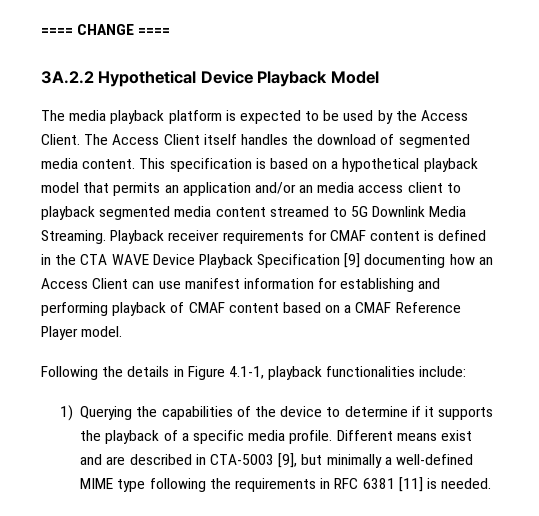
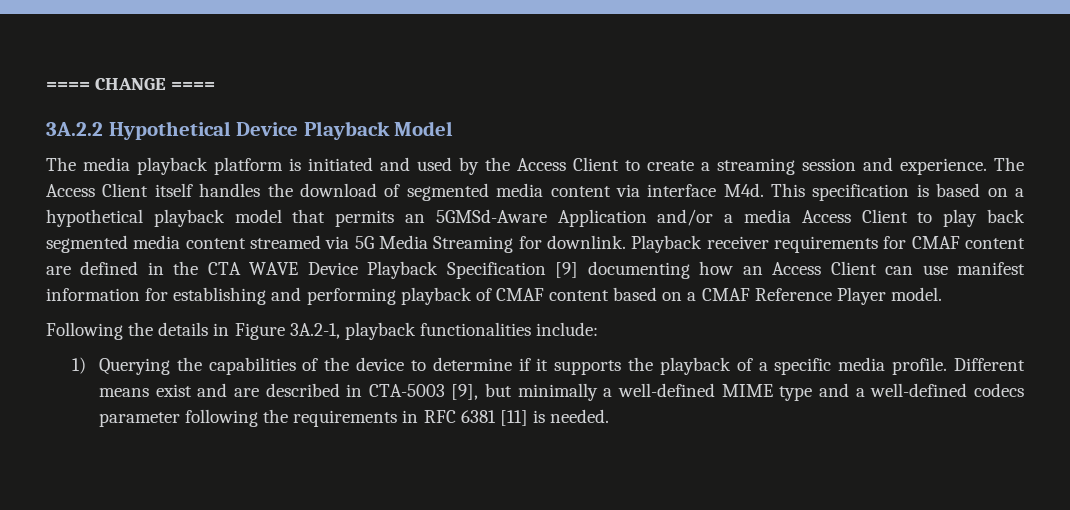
[239,110,340,124] expected to be -> [308,157,410,171] initiated and
[41,134,80,145] Client. -> [573,157,987,175] Client to create a streaming session and experience.
[82,159,136,169] content. -> [550,183,764,197] content via interface M4d.
[182,182,461,196] [41,206,467,220] [41,230,106,244] application and/or an media access client to playback segmented media content streamed to 5G Downlink Media Streaming. -> [435,209,1025,227] [46,235,626,253] 5GMSd-Aware Application and/or a media Access Client to play back segmented media content streamed via 5G Media Streaming for downlink.
[424,230,435,241] is -> [46,266,71,275] are
[228,366,264,379] 4.1-1, -> [289,323,340,339] 3A.2-1,
(146, 485) none -> [819,383,1025,397] [98,412,180,427] and a well-defined codecs parameter

